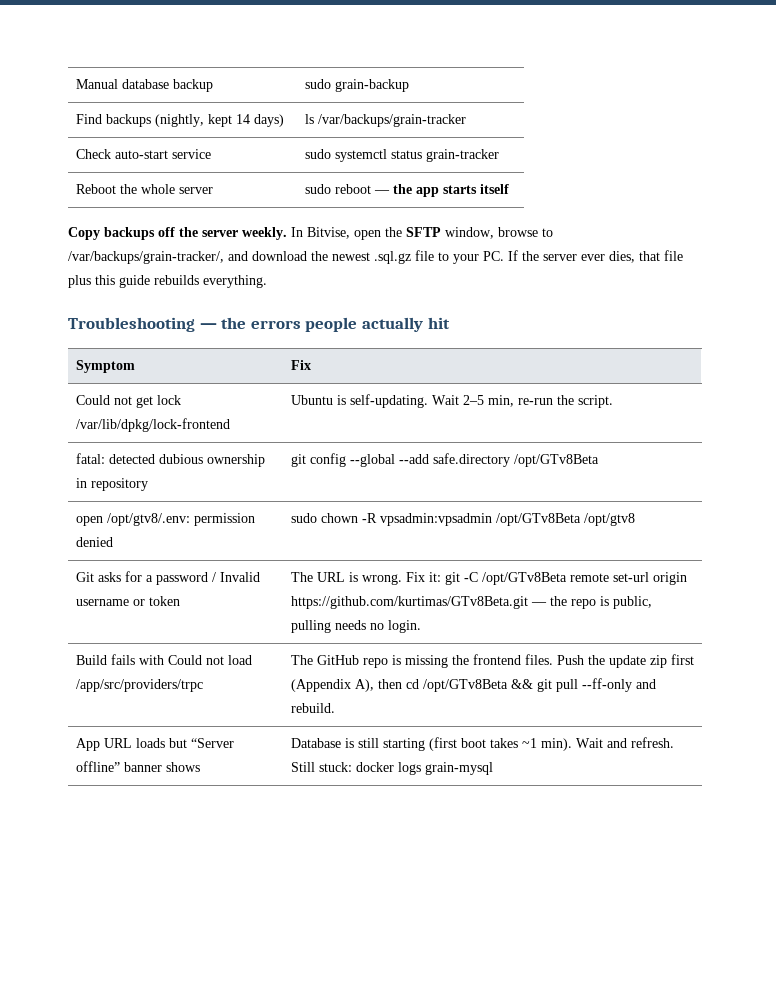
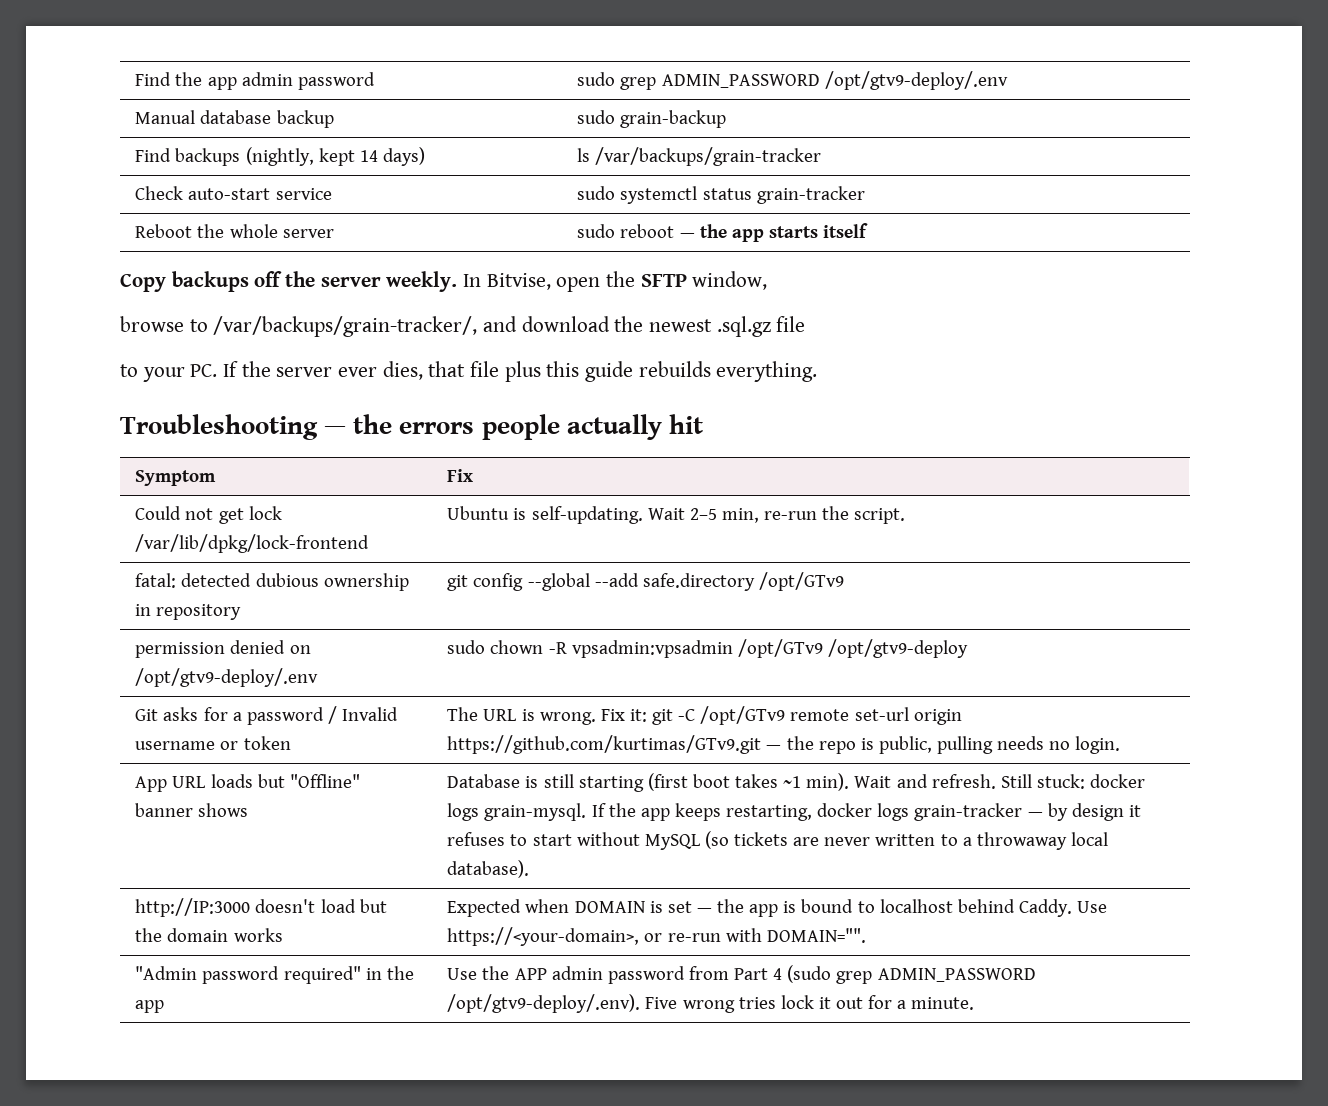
(75, 84) none -> [135,72,375,90] [577,71,1008,90] Find the app admin password | sudo grep ADMIN_PASSWORD /opt/gtv9-deploy/.env //
(494, 233) none -> (768, 280) //
(434, 255) none -> (806, 324) //
[513,454,599,467] [75,513,190,526] /opt/GTv8Beta // open /opt/gtv8/.env: -> [758,572,844,591] /opt/GTv9 //
(113, 542) none -> [289,645,311,654] [135,668,319,687] on /opt/gtv9-deploy/.env
[495,513,635,526] /opt/GTv8Beta /opt/gtv8 -> [737,639,968,658] /opt/GTv9 /opt/gtv9-deploy
[481,572,567,585] /opt/GTv8Beta -> [700,706,786,725] /opt/GTv9
[290,596,528,609] https://github.com/kurtimas/GTv8Beta.git -> [447,735,762,754] https://github.com/kurtimas/GTv9.git
[75,654,252,665] [75,679,203,692] [290,654,694,668] [290,678,656,692] [290,703,335,713] // Build fails with Could not load /app/src/providers/trpc | The GitHub repo is missing the frontend files. Push the update zip first (Appendix A), then cd /opt/GTv8Beta && git pull --ff-only and rebuild. -> (1121, 745) none
[190,738,234,748] [75,761,120,772] “Server offline” -> [289,774,360,788] "Offline"
[424,762,493,775] grain-mysql -> [484,803,1141,821] [447,831,1108,850] [447,860,530,878] [135,898,387,917] [135,928,283,942] [447,899,1108,917] [447,927,866,946] [135,966,414,984] [135,1000,165,1013] [447,965,1036,984] [447,994,975,1013] grain-mysql. If the app keeps restarting, docker logs grain-tracker — by design it refuses to start without MySQL (so tickets are never written to a throwaway local database). // http://IP:3000 doesn't load but the domain works | Expected when DOMAIN is set — the app is bound to localhost behind Caddy. Use https://<your-domain>, or re-run with DOMAIN="". // "Admin password required" in the app | Use the APP admin password from Part 4 (sudo grep ADMIN_PASSWORD /opt/gtv9-deploy/.env). Five wrong tries lock it out for a minute.

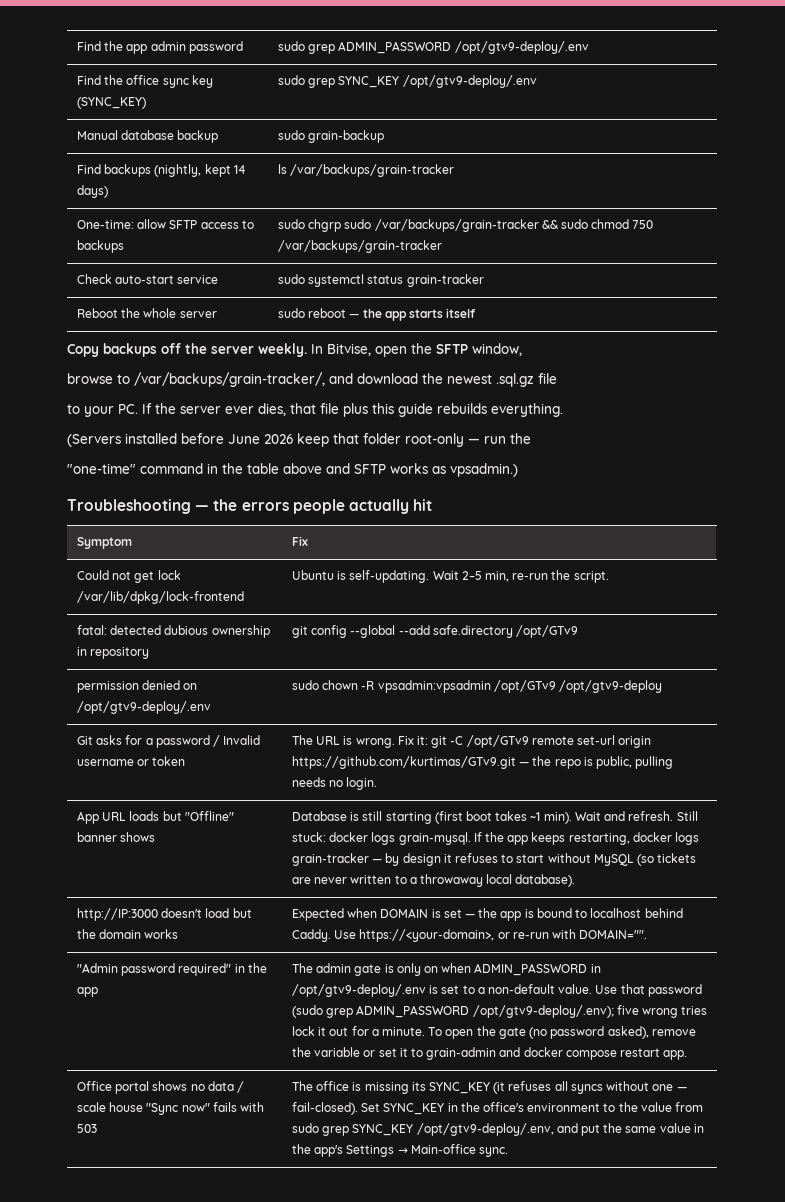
(1008, 80) none -> [76,75,213,88] [76,97,146,109] [277,75,537,88] // Find the office sync key (SYNC_KEY) | sudo grep SYNC_KEY /opt/gtv9-deploy/.env
(822, 156) none -> [76,219,254,229] [76,240,124,253] [277,219,654,232] [277,240,442,253] // One-time: allow SFTP access to backups | sudo chgrp sudo /var/backups/grain-tracker && sudo chmod 750 /var/backups/grain-tracker
(818, 371) none -> [67,433,531,447] [67,463,518,477] // (Servers installed before June 2026 keep that folder root-only — run the // "one-time" command in the table above and SFTP works as vpsadmin.)
[447,966,783,984] Use the APP admin password from Part 4 -> [291,963,601,976] [291,984,702,997] The admin gate is only on when ADMIN_PASSWORD in /opt/gtv9-deploy/.env is set to a non-default value. Use that password
[447,994,678,1013] /opt/gtv9-deploy/.env). Five -> [472,1005,639,1018] /opt/gtv9-deploy/.env); five
(975, 1003) none -> [428,1026,696,1039] [291,1047,688,1060] [76,1081,244,1094] [76,1102,264,1115] [76,1124,97,1133] [291,1081,687,1094] [291,1102,704,1115] [291,1123,704,1136] [291,1144,508,1157] To open the gate (no password asked), remove the variable or set it to grain-admin and docker compose restart app. // Office portal shows no data / scale house "Sync now" fails with 503 | The office is missing its SYNC_KEY (it refuses all syncs without one — fail-closed). Set SYNC_KEY in the office's environment to the value from sudo grep SYNC_KEY /opt/gtv9-deploy/.env, and put the same value in the app's Settings → Main-office sync.

